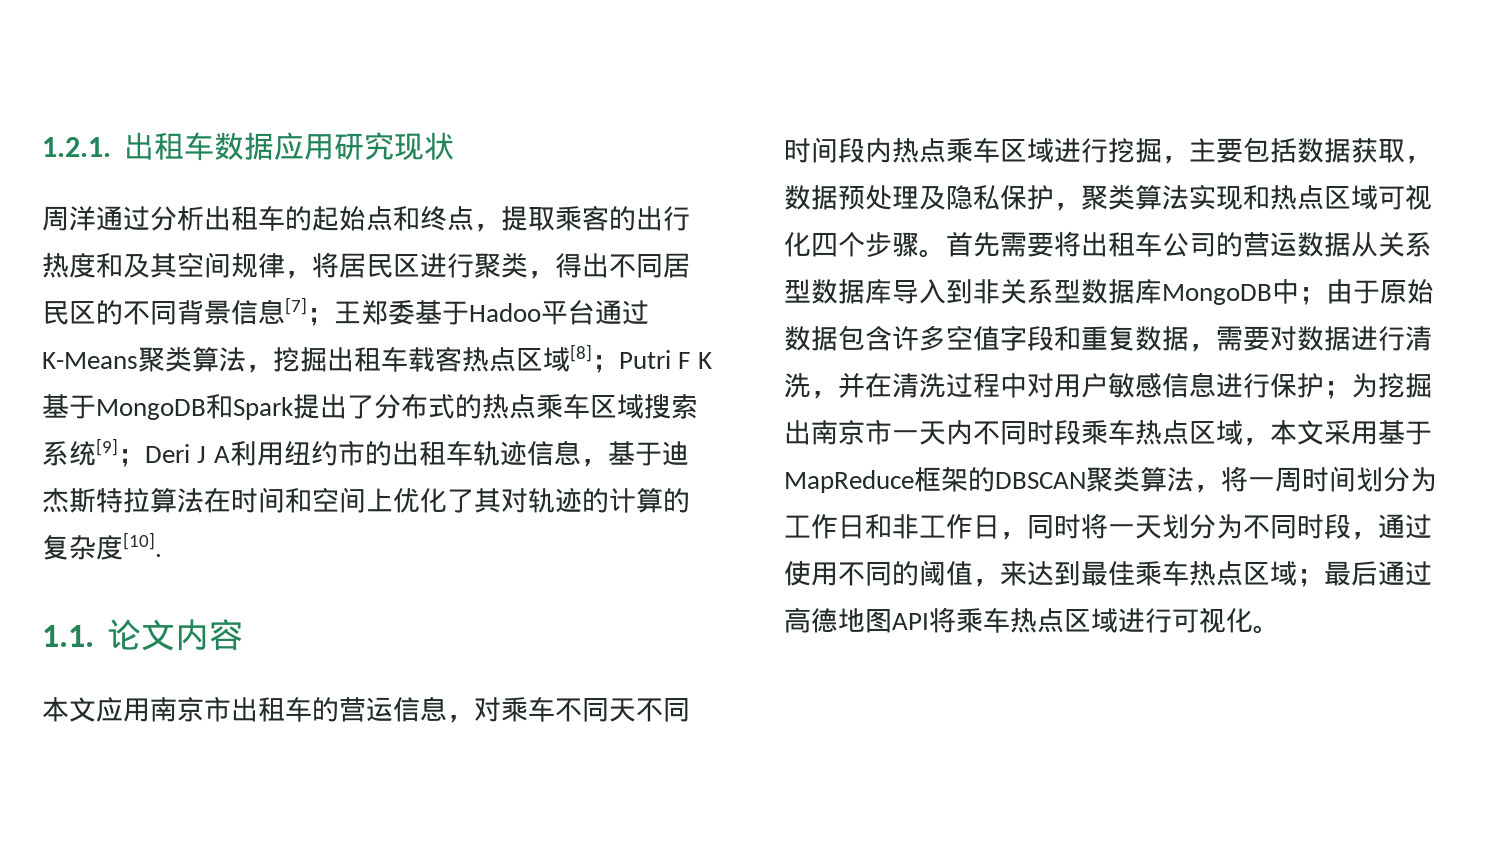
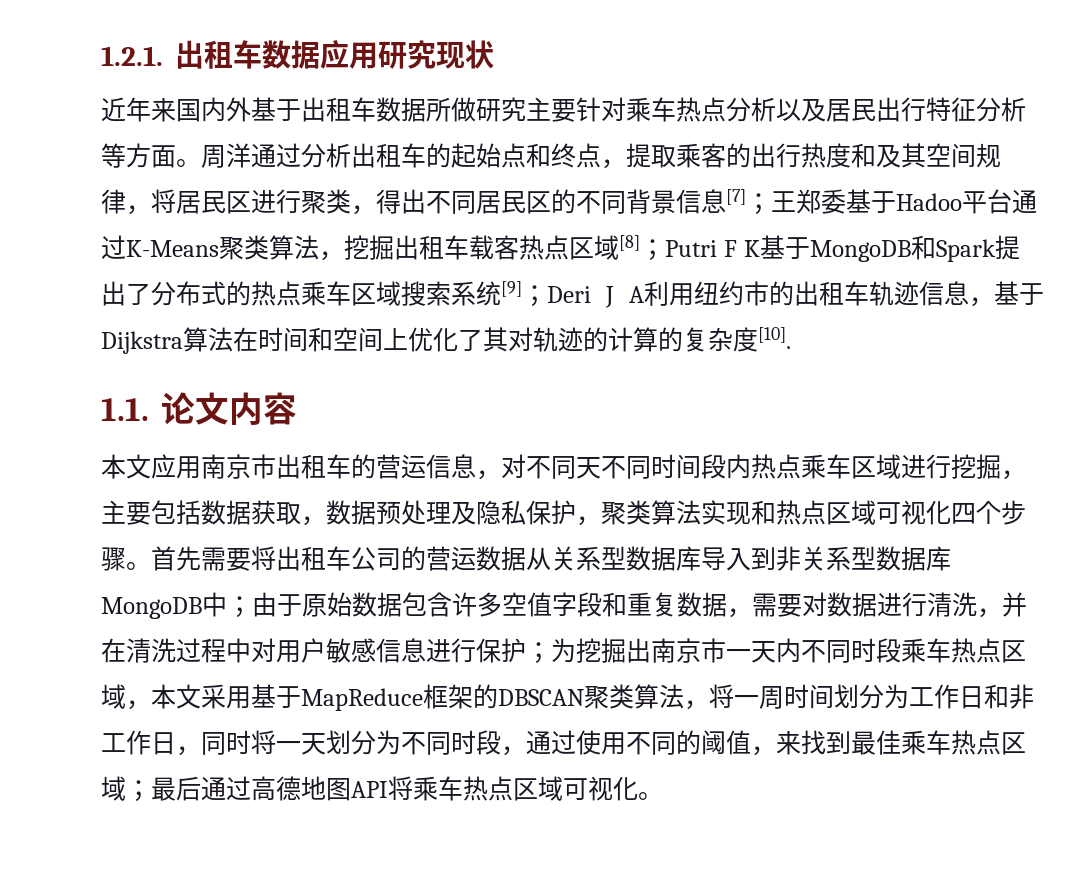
(455, 146) none -> [101,97,1026,122] [101,143,201,168] 近年来国内外基于出租车数据所做研究主要针对乘车热点分析以及居民出行特征分析等方面。
[661,441,689,466] [42,488,150,513] 迪杰斯特拉 -> [101,331,183,354] Dijkstra
[501,697,555,722] 乘车 -> (526, 466) none
[1027,561,1054,586] 达 -> [801,730,826,755] 找
[1118,608,1172,633] 进行 -> (563, 788) none

